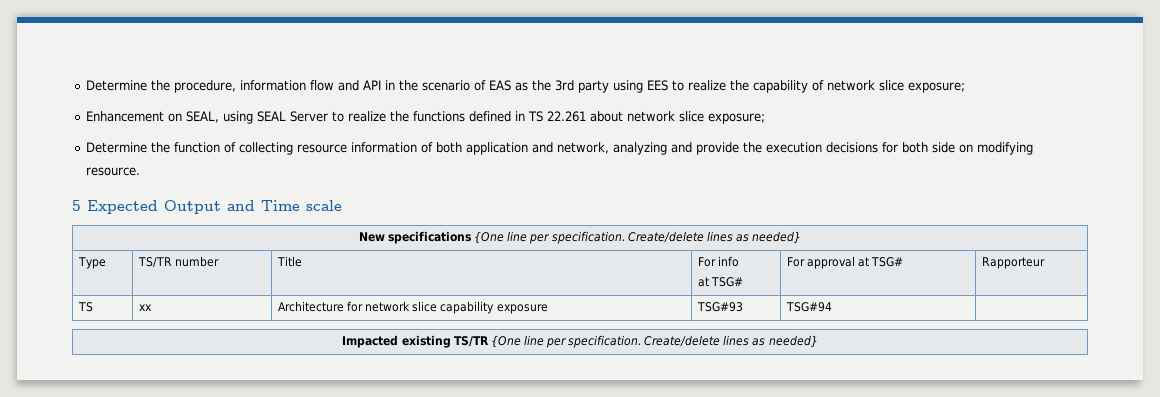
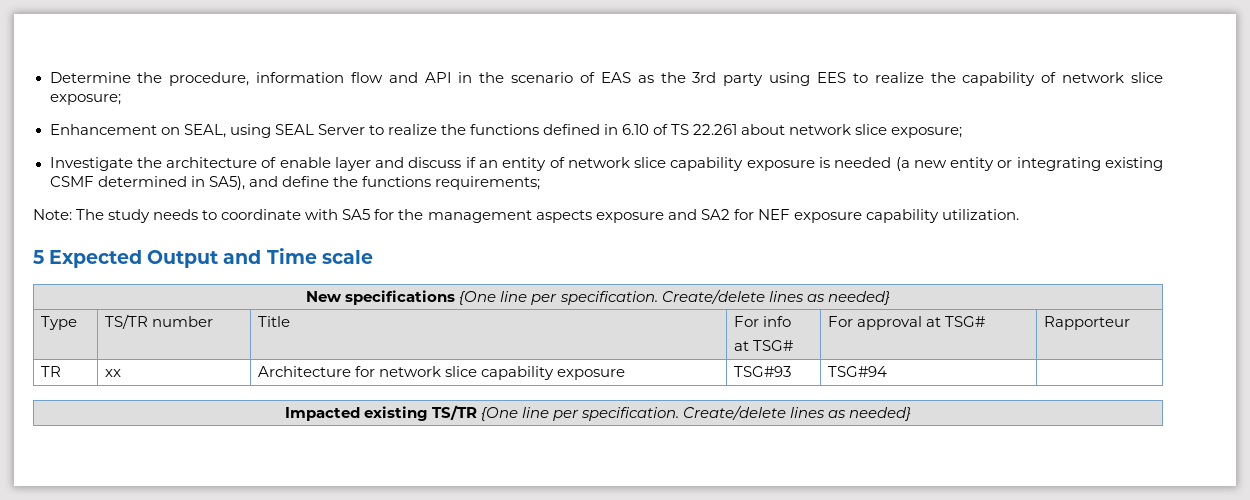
(526, 116) none -> [622,124,669,135] 6.10 of
[86,142,1034,155] [86,167,141,176] Determine the function of collecting resource information of both application and network, analyzing and provide the execution decisions for both side on modifying resource. -> [49,157,1163,171] [49,176,540,190] [33,209,1019,223] Investigate the architecture of enable layer and discuss if an entity of network slice capability exposure is needed (a new entity or integrating existing CSMF determined in SA5), and define the functions requirements; // Note: The study needs to coordinate with SA5 for the management aspects exposure and SA2 for NEF exposure capability utilization.
[77,302,93,312] TS -> [40,366,61,377] TR

